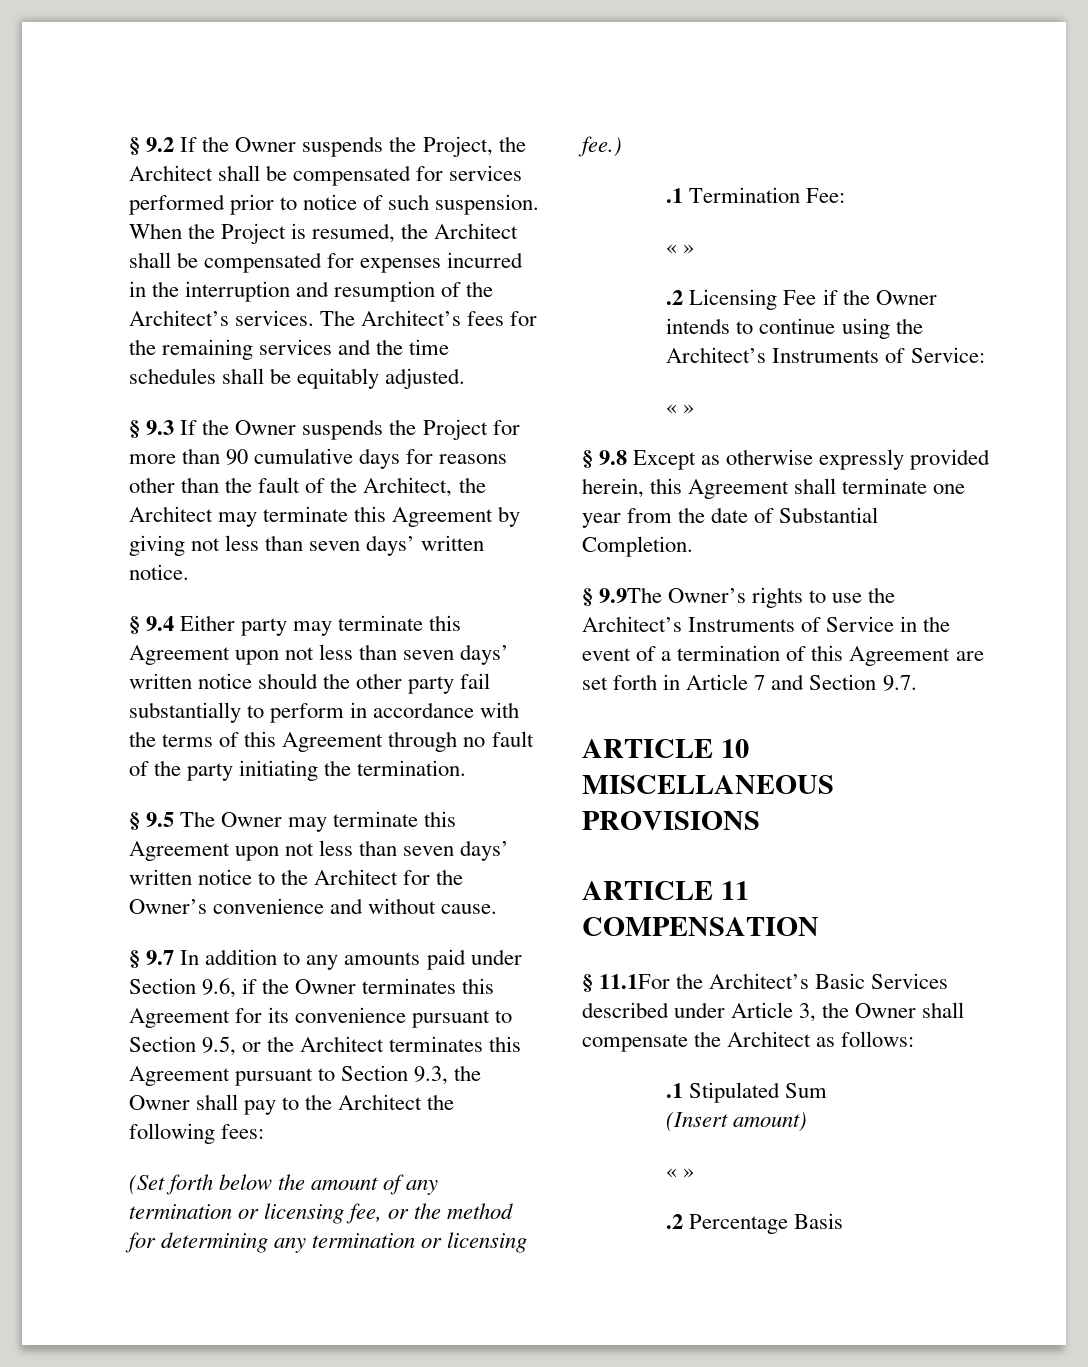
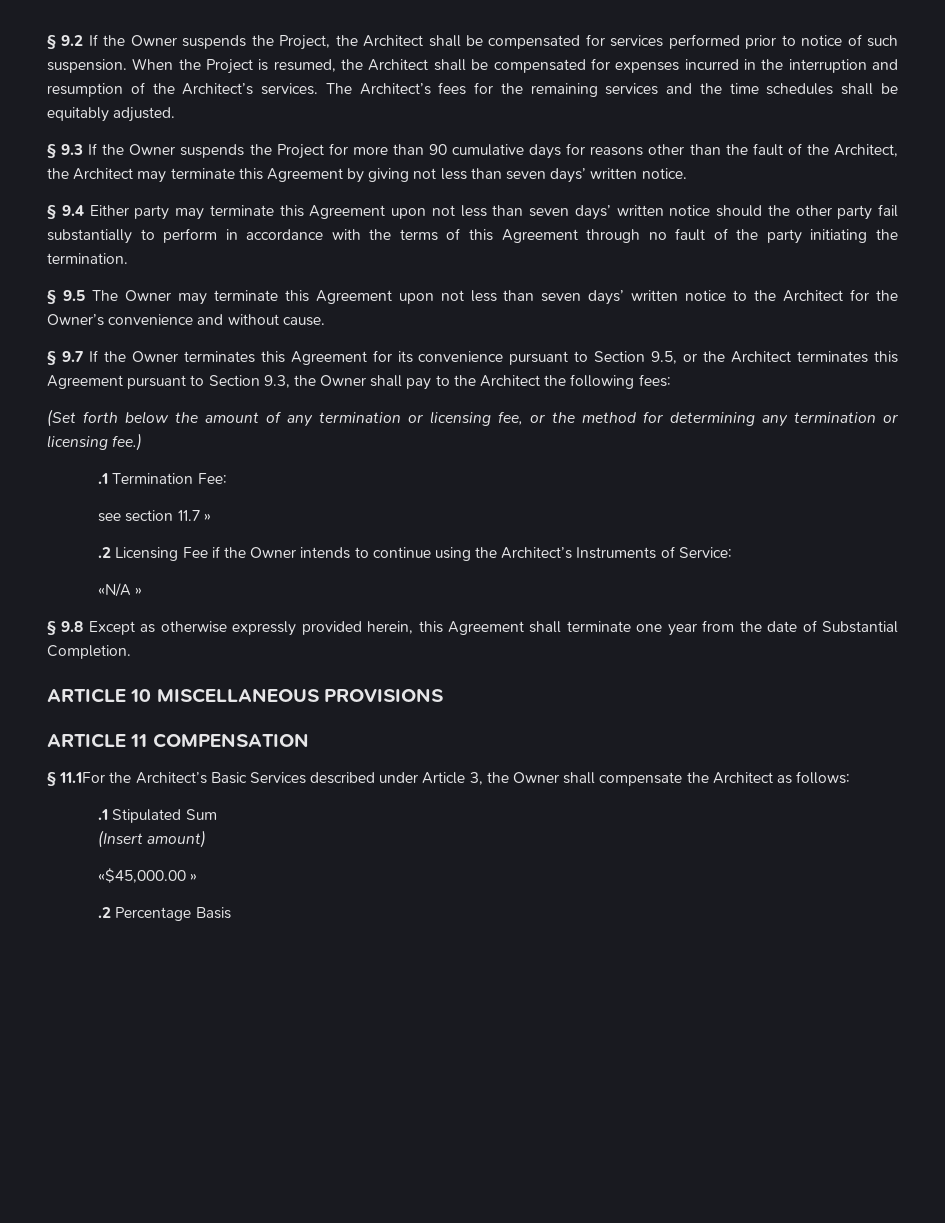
[180,949,522,970] [129,978,258,998] In addition to any amounts paid under Section 9.6, if -> [88,350,98,362] If
[666,244,678,254] « -> [98,510,200,522] see section 11.7
[666,404,678,414] « -> [98,583,132,597] «N/A
[582,587,896,608] [582,616,951,632] [582,645,984,666] [582,674,917,691] // § 9.9The Owner’s rights to use the Architect’s Instruments of Service in the event of a termination of this Agreement are set forth in Article 7 and Section 9.7. -> (131, 652) none
[666,1168,678,1178] « -> [98,868,187,883] «$45,000.00

